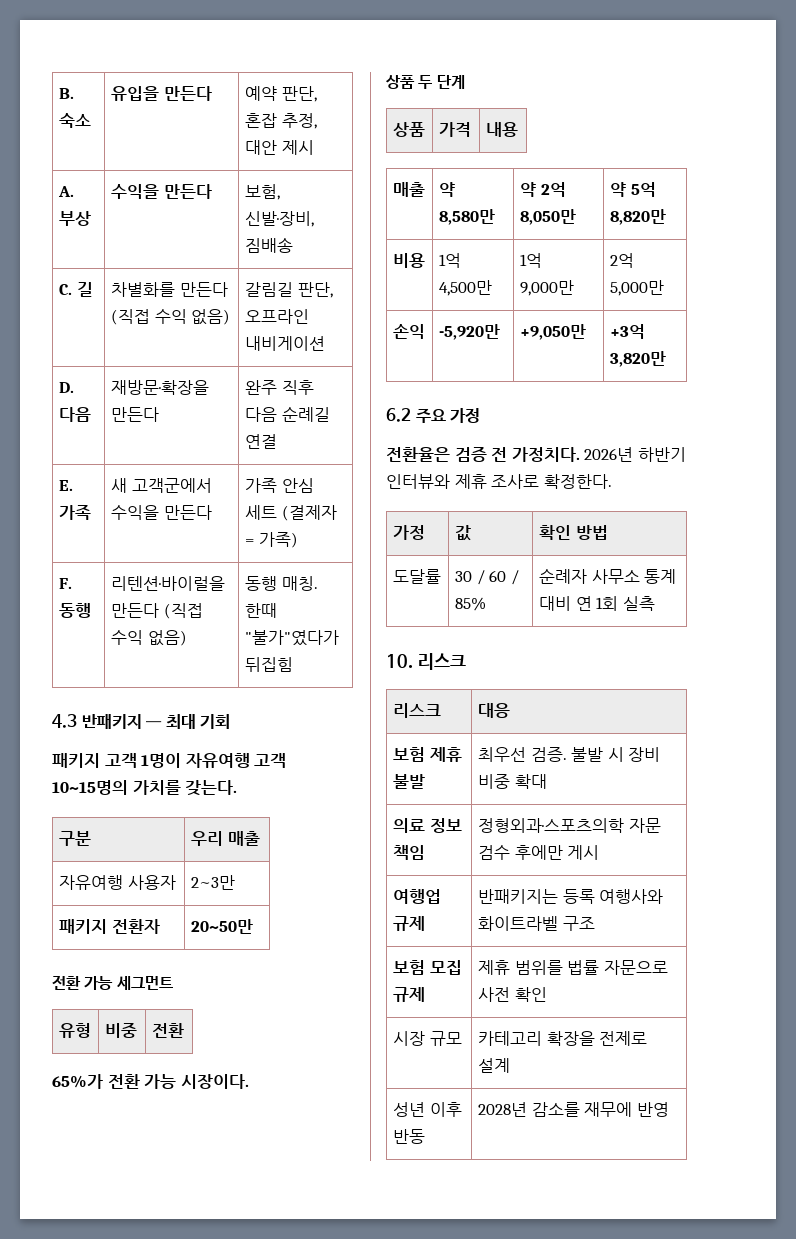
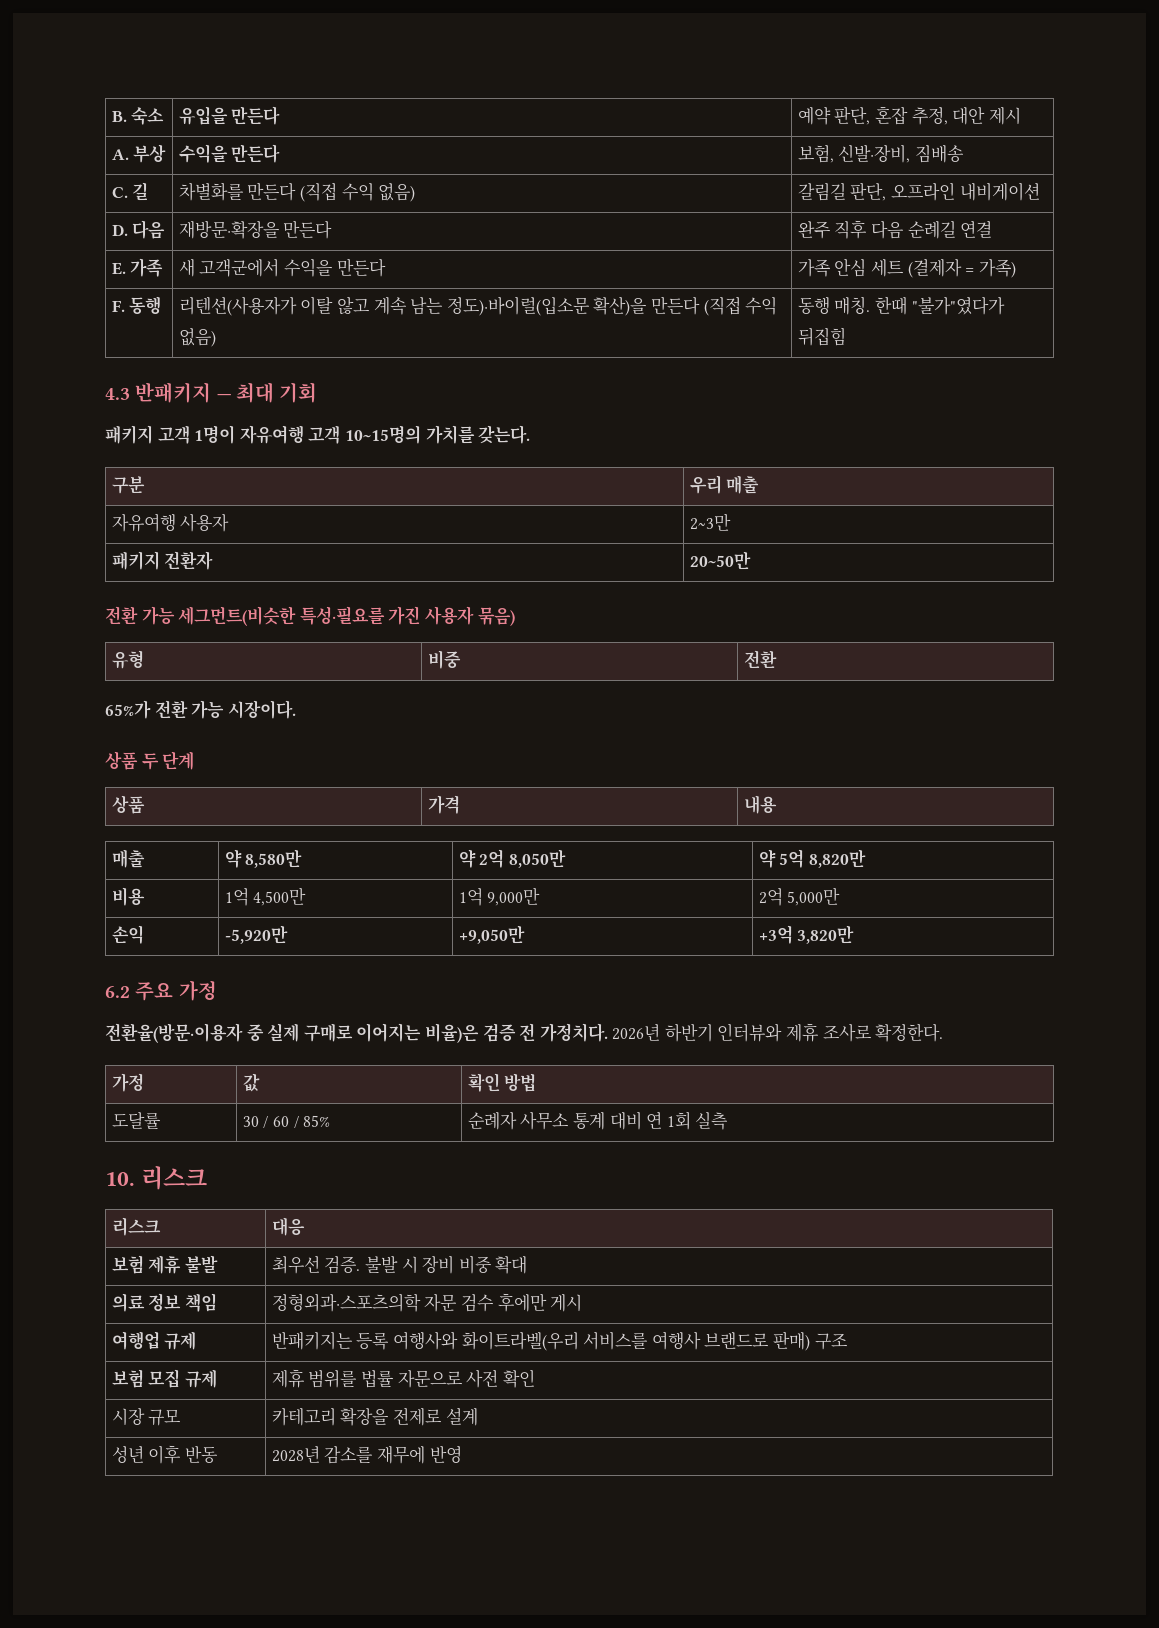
[110,576,225,591] 리텐션·바이럴을 -> [178,296,648,316] 리텐션(사용자가 이탈 않고 계속 남는 정도)·바이럴(입소문 확산)을
[116,976,173,990] 세그먼트 -> [178,606,515,626] 세그먼트(비슷한 특성·필요를 가진 사용자 묶음)
[386,447,450,462] 전환율은 -> [105,1023,479,1043] 전환율(방문·이용자 중 실제 구매로 이어지는 비율)은
[477,916,558,931] 화이트라벨 -> [461,1331,810,1351] 화이트라벨(우리 서비스를 여행사 브랜드로 판매)

